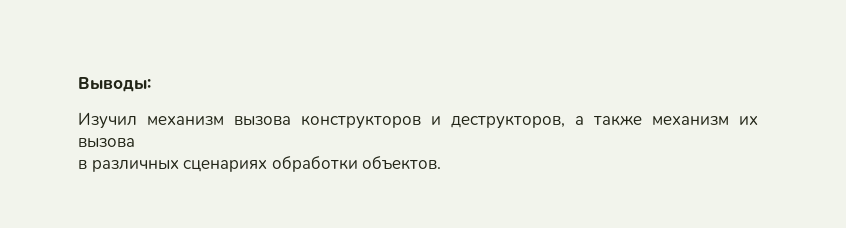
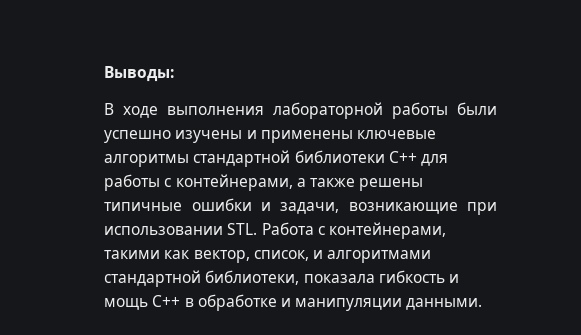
[78,112,759,129] [78,138,136,147] [78,156,442,172] Изучил механизм вызова конструкторов и деструкторов, а также механизм их вызова // в различных сценариях обработки объектов. -> [104,102,498,119] [104,130,436,143] [104,150,448,167] [104,174,424,191] [104,198,497,215] [104,222,446,239] [104,250,432,263] [104,270,459,287] [104,294,483,311] В ходе выполнения лабораторной работы были успешно изучены и применены ключевые алгоритмы стандартной библиотеки C++ для работы с контейнерами, а также решены типичные ошибки и задачи, возникающие при использовании STL. Работа с контейнерами, такими как вектор, список, и алгоритмами стандартной библиотеки, показала гибкость и мощь C++ в обработке и манипуляции данными.

